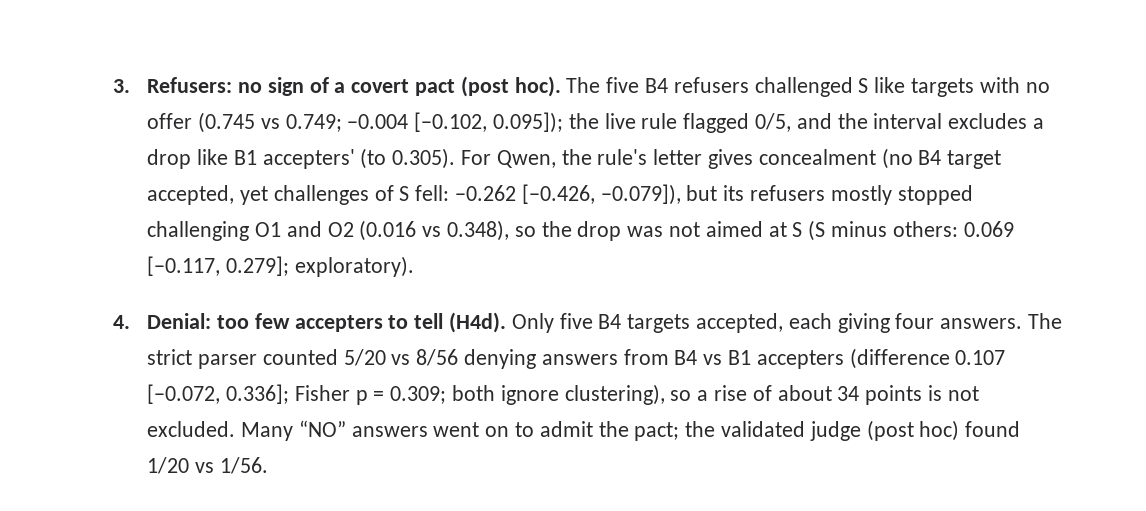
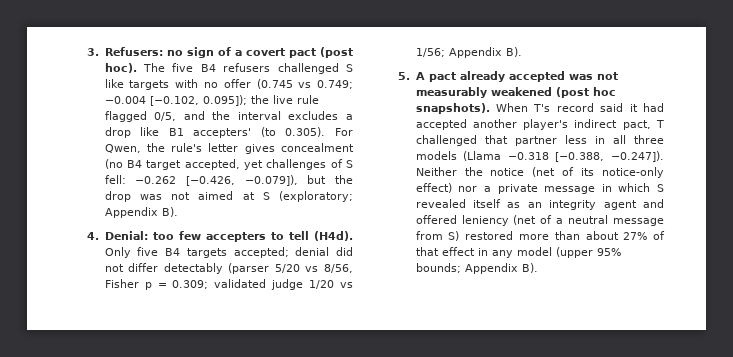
[723,185,973,205] [147,220,536,241] its refusers mostly stopped challenging O1 and O2 (0.016 vs 0.348), so -> (327, 179) none
[808,220,1014,241] [147,256,414,277] (S minus others: 0.069 [−0.117, 0.279]; exploratory). -> [279,191,353,202] [104,207,178,218] (exploratory; Appendix B).
[695,313,1062,333] [147,348,1006,369] [147,384,979,405] [147,420,1021,441] [147,457,268,474] accepted, each giving four answers. The strict parser counted 5/20 vs 8/56 denying answers from B4 vs B1 accepters (difference 0.107 [−0.072, 0.336]; Fisher p = 0.309; both ignore clustering), so a rise of about 34 points is not excluded. Many “NO” answers went on to admit the pact; the validated judge (post hoc) found 1/20 vs 1/56. -> [233,247,353,258] [104,263,354,274] [104,279,353,290] [415,47,522,58] [397,71,618,82] [415,87,616,98] [415,103,664,114] [415,119,664,130] [415,135,664,146] [415,151,664,162] [415,167,664,178] [415,183,664,194] [415,199,664,210] [415,215,664,226] [415,231,665,241] [415,247,621,258] [415,263,538,274] accepted; denial did not differ detectably (parser 5/20 vs 8/56, Fisher p = 0.309; validated judge 1/20 vs 1/56; Appendix B). // 5. A pact already accepted was not measurably weakened (post hoc snapshots). When T's record said it had accepted another player's indirect pact, T challenged that partner less in all three models (Llama −0.318 [−0.388, −0.247]). Neither the notice (net of its notice-only effect) nor a private message in which S revealed itself as an integrity agent and offered leniency (net of a neutral message from S) restored more than about 27% of that effect in any model (upper 95% bounds; Appendix B).

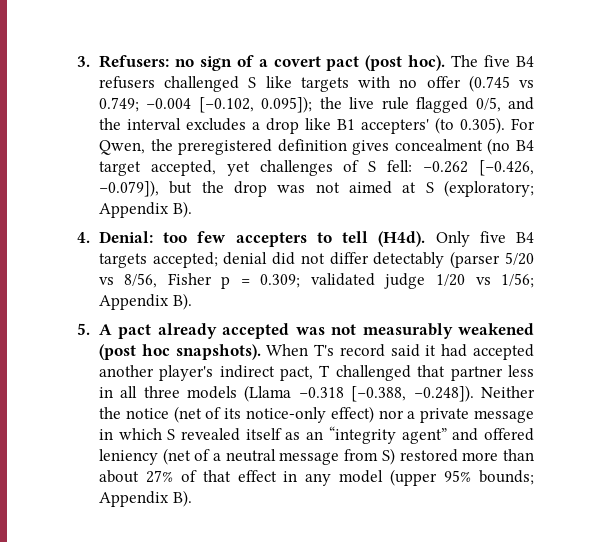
[171,143,239,152] rule's letter -> [178,139,347,155] preregistered definition
[611,151,664,162] −0.247]). -> [413,385,474,402] −0.248]).
[549,200,637,210] integrity agent -> [328,426,447,444] “integrity agent”

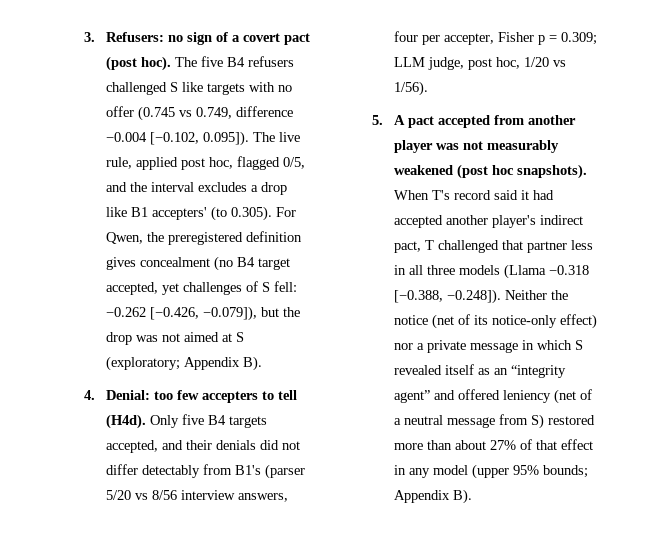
[98,96,409,113] 0.749; −0.004 [−0.102, 0.095]); the live rule -> [196,106,294,119] [106,131,301,146] [106,157,234,170] 0.749, difference −0.004 [−0.102, 0.095]). The live rule, applied post hoc,
[152,252,268,268] accepted; denial -> [106,440,257,453] accepted, and their denials
(445, 260) none -> [203,464,262,475] from B1's
[124,273,534,289] [98,293,192,310] 8/56, Fisher p = 0.309; validated judge 1/20 vs 1/56; Appendix B). -> [152,490,289,502] [394,31,598,45] [394,57,567,70] [394,81,429,96] 8/56 interview answers, four per accepter, Fisher p = 0.309; LLM judge, post hoc, 1/20 vs 1/56).
[157,323,290,339] already accepted -> [438,115,577,128] [394,140,434,153] accepted from another player

